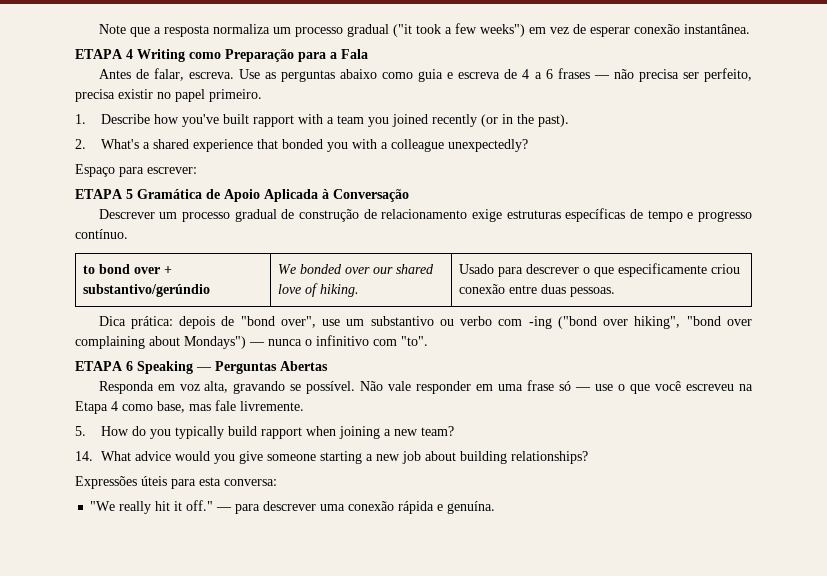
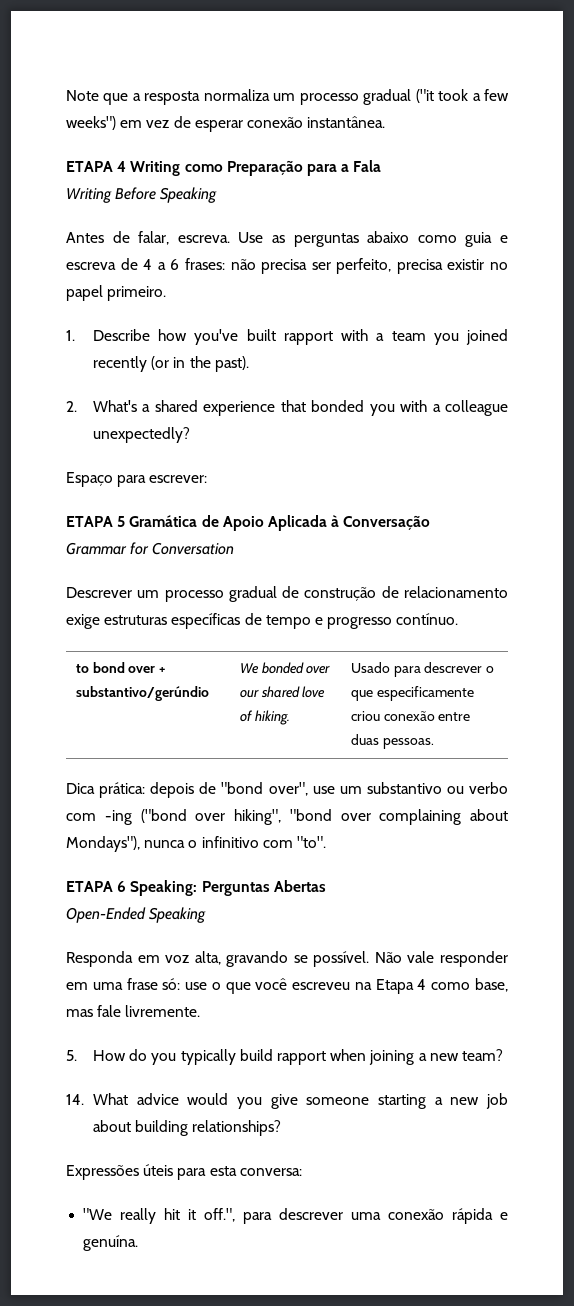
(368, 54) none -> [66,187,218,203] // Writing Before Speaking
[557,68,610,79] frases — -> [184,258,225,270] frases:
(409, 195) none -> [66,542,235,555] // Grammar for Conversation
[184,336,265,349] Mondays") — -> [66,836,140,852] Mondays"),
[137,361,212,374] Speaking — -> [130,880,198,896] Speaking:
(328, 366) none -> [66,907,207,923] // Open-Ended Speaking
[559,381,592,391] só — -> [162,978,181,990] só:
[186,500,233,511] off." — -> [204,1208,236,1222] off.",

